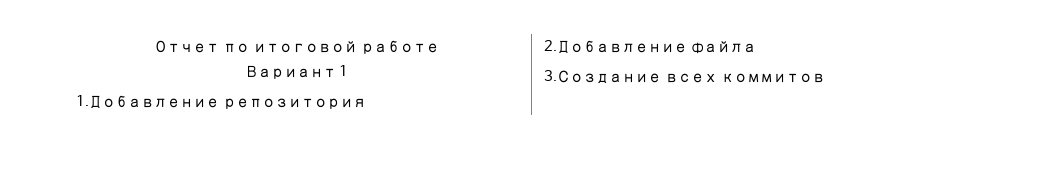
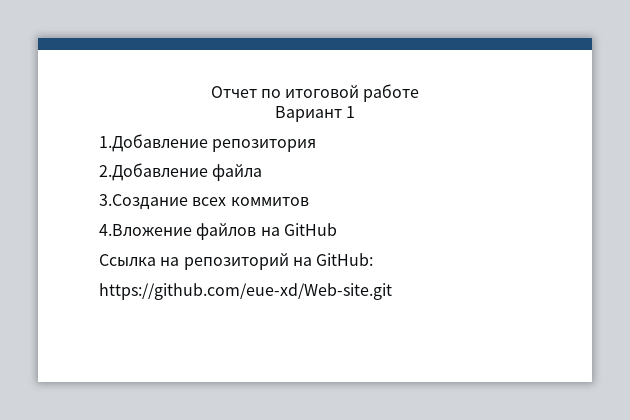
(825, 78) none -> [99,223,337,240] [99,253,374,270] [99,283,392,300] // 4.Вложение файлов на GitHub // Ссылка на репозиторий на GitHub: // https://github.com/eue-xd/Web-site.git

